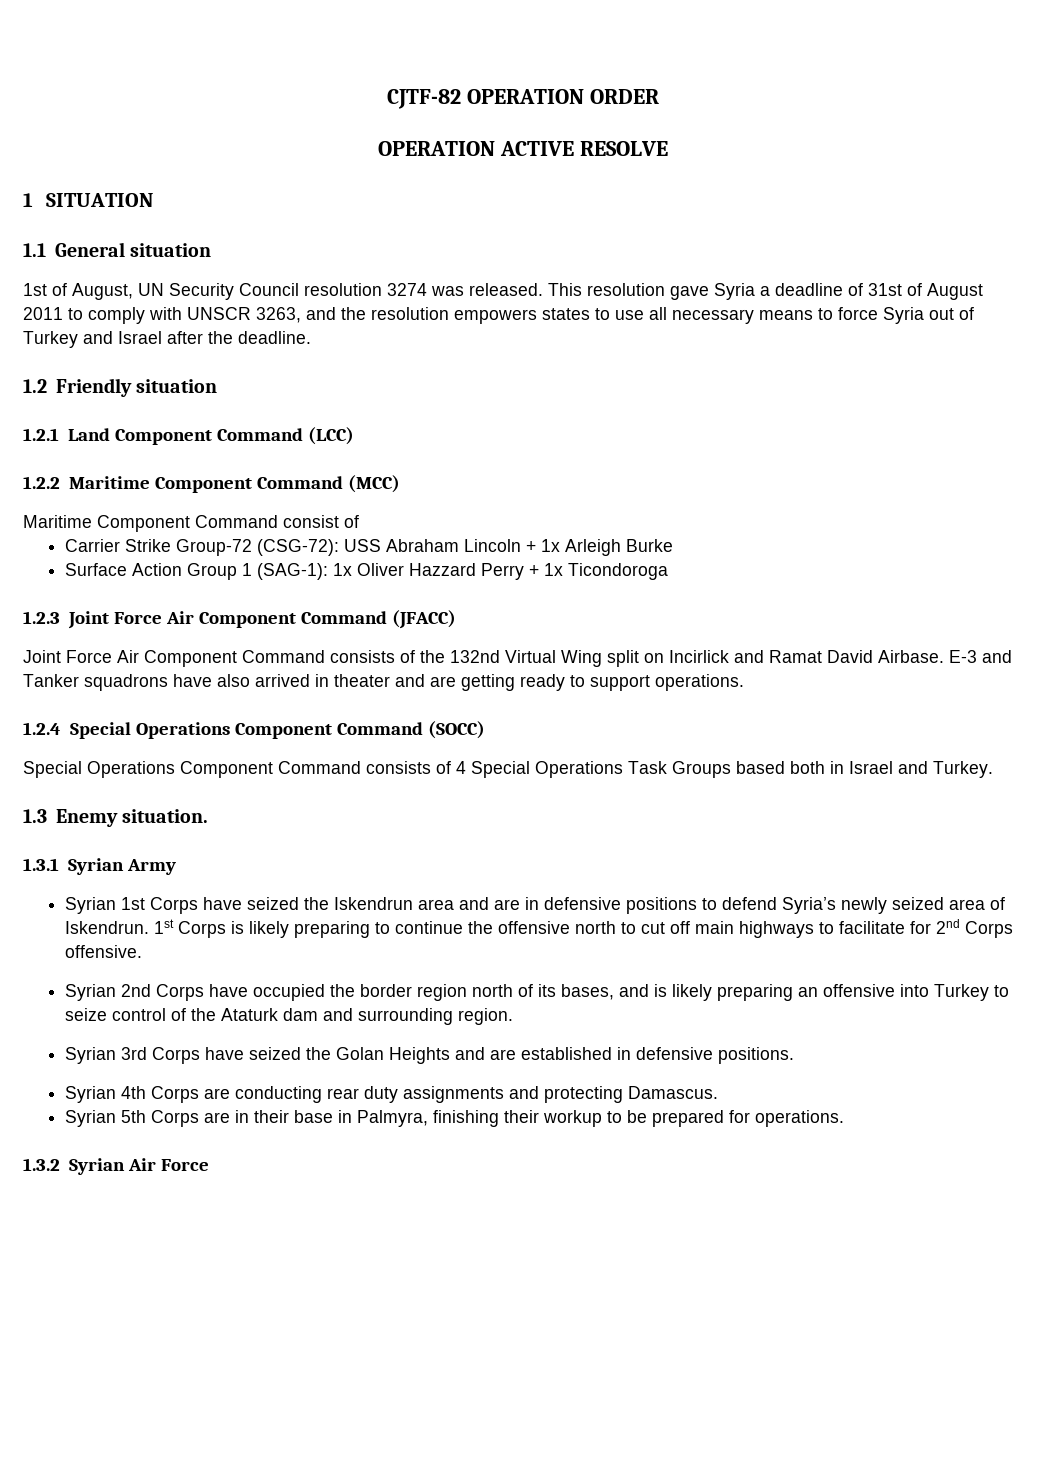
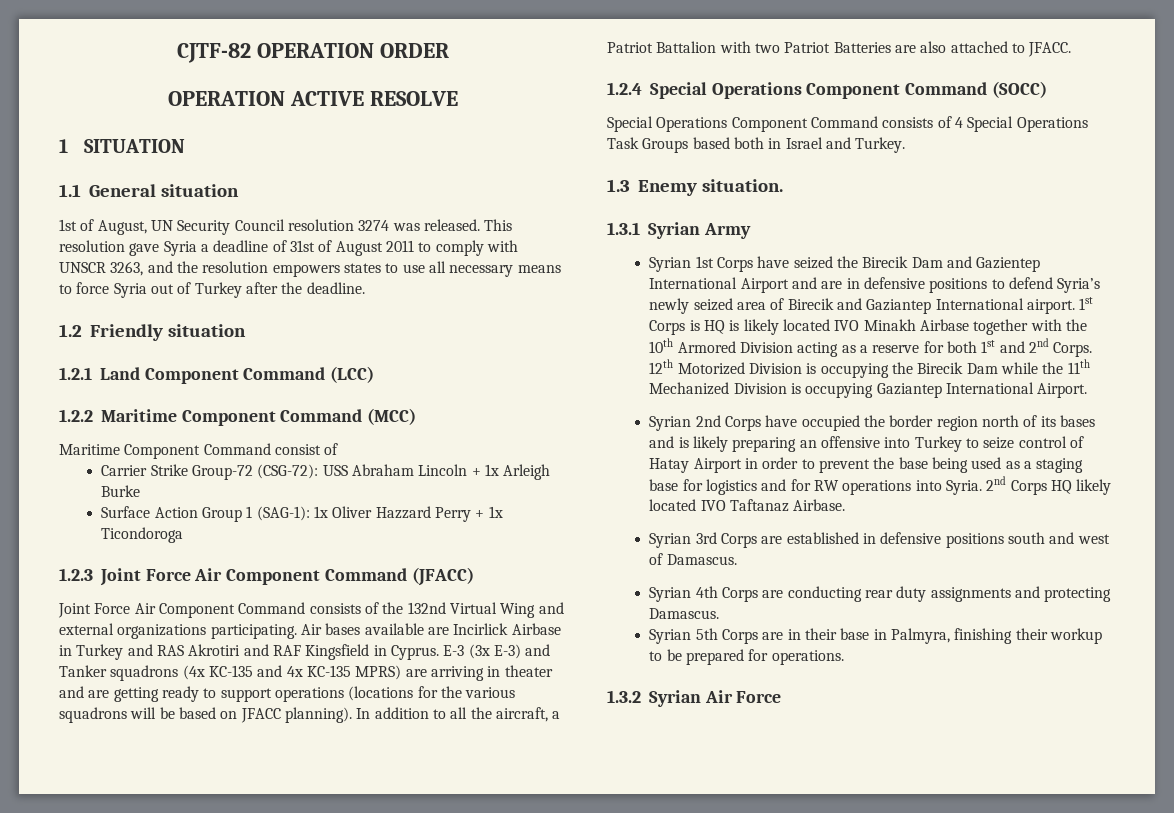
[83,331,162,344] and Israel -> (242, 290) none
[607,650,1012,667] [23,674,310,691] split on Incirlick and Ramat David Airbase. E-3 and Tanker squadrons have also arrived -> [538,602,564,614] [59,623,561,639] [59,644,551,660] [59,665,484,681] and external organizations participating. Air bases available are Incirlick Airbase in Turkey and RAS Akrotiri and RAF Kingsfield in Cyprus. E-3 (3x E-3) and Tanker squadrons (4x KC-135 and 4x KC-135 MPRS) are arriving
[655,674,744,691] operations. -> [274,686,516,702] [59,707,561,723] [607,41,1072,57] operations (locations for the various squadrons will be based on JFACC planning). In addition to all the aircraft, a Patriot Battalion with two Patriot Batteries are also attached to JFACC.
[334,897,455,910] Iskendrun area -> [862,256,1041,272] [649,277,789,293] Birecik Dam and Gazientep International Airport
[65,919,1014,938] [65,945,143,958] Iskendrun. 1st Corps is likely preparing to continue the offensive north to cut off main highways to facilitate for 2nd Corps offensive. -> [787,297,1094,314] [649,319,1087,335] [649,338,1093,357] [649,359,1090,378] [649,382,1088,398] Birecik and Gaziantep International airport. 1st Corps is HQ is likely located IVO Minakh Airbase together with the 10th Armored Division acting as a reserve for both 1st and 2nd Corps. 12th Motorized Division is occupying the Birecik Dam while the 11th Mechanized Division is occupying Gaziantep International Airport.
[561,984,615,1000] bases, -> [1059,415,1095,427] bases
[191,1008,514,1025] [65,1047,795,1064] the Ataturk dam and surrounding region. // Syrian 3rd Corps have seized the Golan Heights and are established in defensive positions. -> [649,457,1084,473] [649,476,1112,495] [649,499,846,512] [649,532,1110,548] [649,553,737,565] Hatay Airport in order to prevent the base being used as a staging base for logistics and for RW operations into Syria. 2nd Corps HQ likely located IVO Taftanaz Airbase. // Syrian 3rd Corps are established in defensive positions south and west of Damascus.

